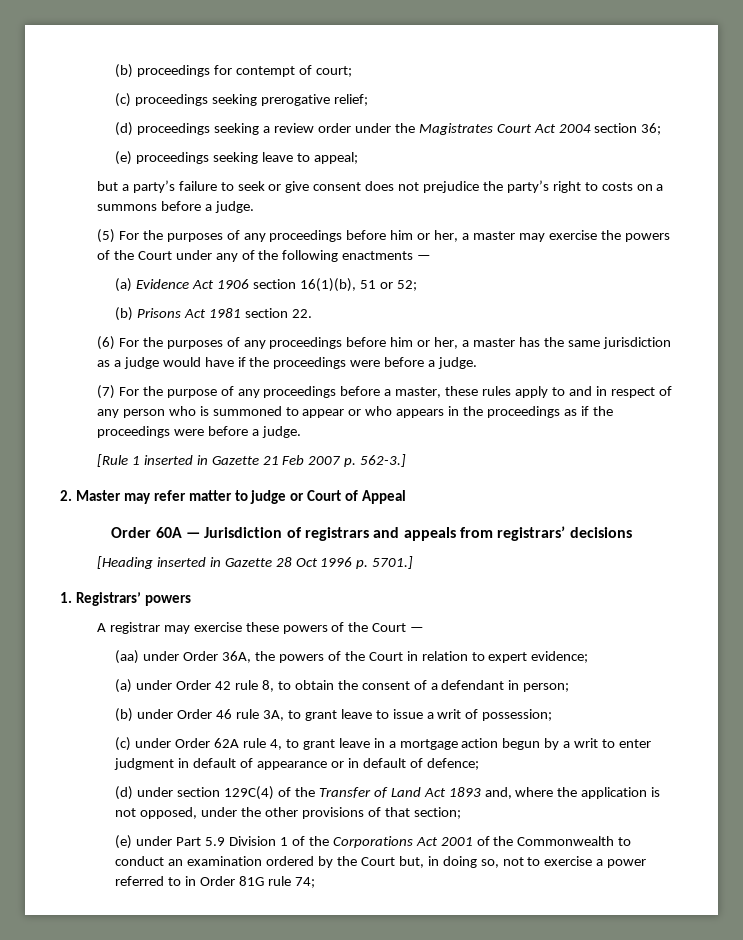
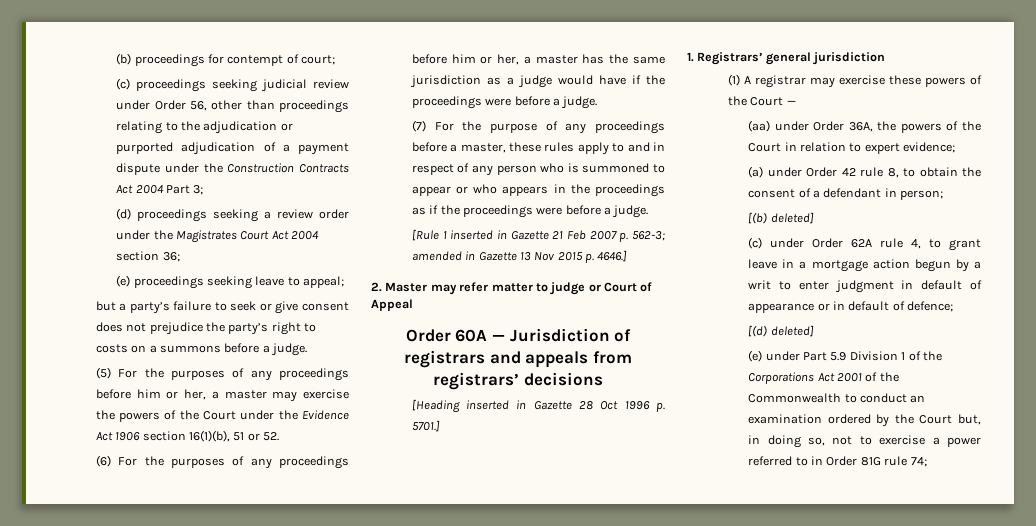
[261,94,369,106] prerogative relief; -> [261,79,349,92] [116,100,349,113] [116,121,293,134] [116,142,349,155] [116,163,349,175] [116,185,204,195] judicial review under Order 56, other than proceedings relating to the adjudication or purported adjudication of a payment dispute under the Construction Contracts Act 2004 Part 3;
[215,250,432,262] [115,278,133,292] any of the following enactments — // (a) -> [278,410,298,420] the
[396,280,417,291] [115,307,313,321] 52; // (b) Prisons Act 1981 section 22. -> [263,432,280,441] 52.
[360,454,407,467] 562-3.] -> [632,231,665,241] [411,250,628,263] 562-3; amended in Gazette 13 Nov 2015 p. 4646.]
[144,595,191,606] powers // -> [765,52,886,65] [727,74,740,86] general jurisdiction // (1)
[115,708,553,722] (b) under Order 46 rule 3A, to grant leave to issue a writ of possession; -> [748,212,814,224] [(b) deleted]
[115,786,661,800] [115,807,461,819] (d) under section 129C(4) of the Transfer of Land Act 1893 and, where the application is not opposed, under the other provisions of that section; -> [748,325,814,337] [(d) deleted]

